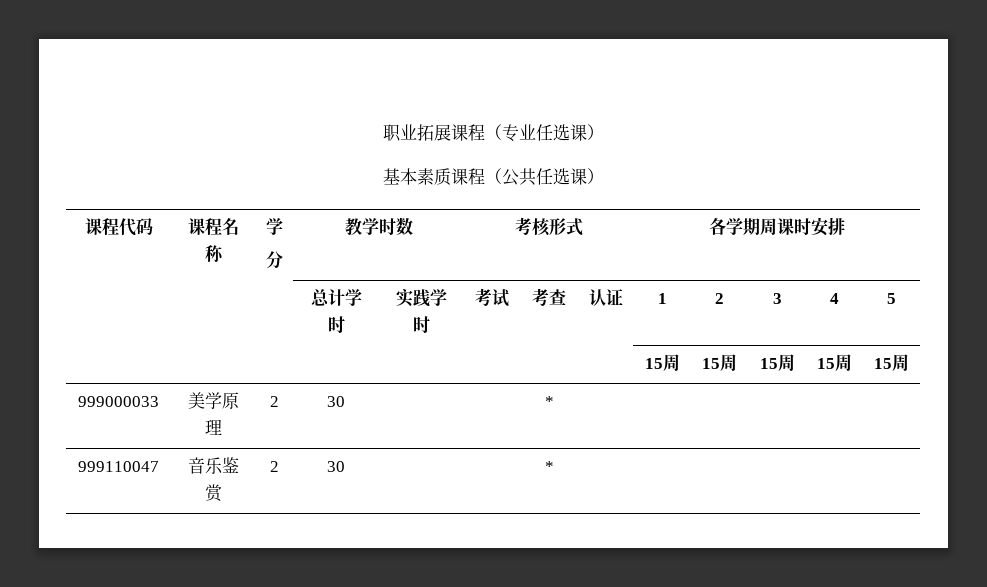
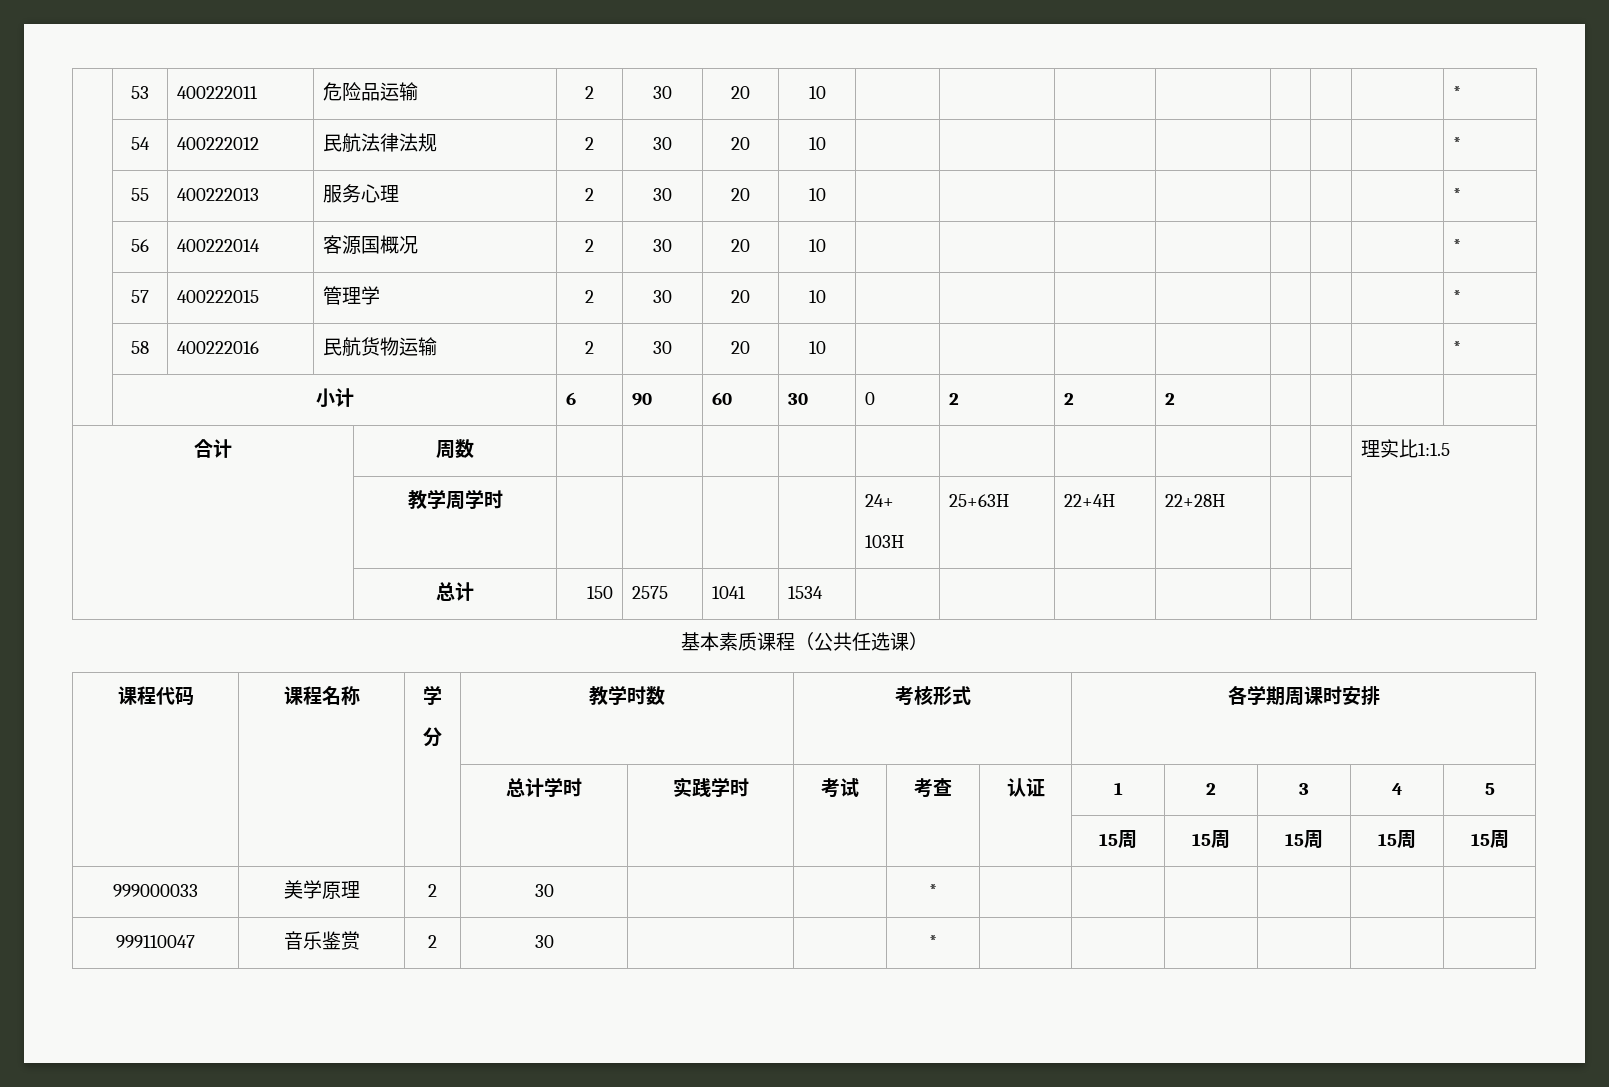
[383,124,604,142] 职业拓展课程（专业任选课） -> [131,86,149,99] [176,86,258,99] [322,82,418,101] [585,86,594,99] [653,86,672,99] [731,86,750,99] [808,86,826,99] [1452,86,1461,99] [131,137,150,150] [176,137,259,150] [322,133,437,152] [585,137,594,150] [653,137,672,150] [731,137,750,150] [808,137,826,150] [1452,137,1461,150] [131,188,149,201] [176,188,259,201] [322,184,399,203] [585,188,594,201] [653,188,672,201] [731,188,750,201] [808,188,826,201] [1452,188,1461,201] [131,239,149,252] [176,239,260,252] [322,235,418,255] [585,239,594,252] [653,239,672,252] [731,239,750,252] [808,239,826,252] [1452,239,1461,252] [131,290,149,303] [176,290,259,303] [322,286,380,305] [585,290,594,303] [653,290,672,303] [731,290,750,303] [808,290,826,303] [1452,290,1461,303] [131,341,149,354] [176,341,259,354] [322,337,437,356] [585,341,594,354] [653,341,672,354] [731,341,750,354] [808,341,826,354] [1452,341,1461,354] [315,388,354,408] [565,392,576,405] [631,393,652,406] [711,392,732,405] [787,393,808,405] [864,392,875,405] [948,393,959,405] [1063,393,1074,405] [1164,393,1175,405] [194,439,232,458] [436,439,474,459] [1360,439,1450,458] [407,489,503,510] [864,494,894,507] [864,535,904,548] [948,494,1009,507] [1063,494,1115,507] [1164,494,1225,507] [436,582,474,601] [587,586,614,599] [631,586,668,599] [711,586,746,599] [787,586,823,599] | 53 | 400222011 | 危险品运输 | 2 | 30 | 20 | 10 | | | | | | | | * // | 54 | 400222012 | 民航法律法规 | 2 | 30 | 20 | 10 | | | | | | | | * // | 55 | 400222013 | 服务心理 | 2 | 30 | 20 | 10 | | | | | | | | * // | 56 | 400222014 | 客源国概况 | 2 | 30 | 20 | 10 | | | | | | | | * // | 57 | 400222015 | 管理学 | 2 | 30 | 20 | 10 | | | | | | | | * // | 58 | 400222016 | 民航货物运输 | 2 | 30 | 20 | 10 | | | | | | | | * // | 小计 | 6 | 90 | 60 | 30 | 0 | 2 | 2 | 2 | | | | // 合计 | 周数 | | | | | | | | | | | 理实比1:1.5 // | 教学周学时 | | | | | 24+ // 103H | 25+63H | 22+4H | 22+28H | | | // | 总计 | 150 | 2575 | 1041 | 1534 | | | | | | |

